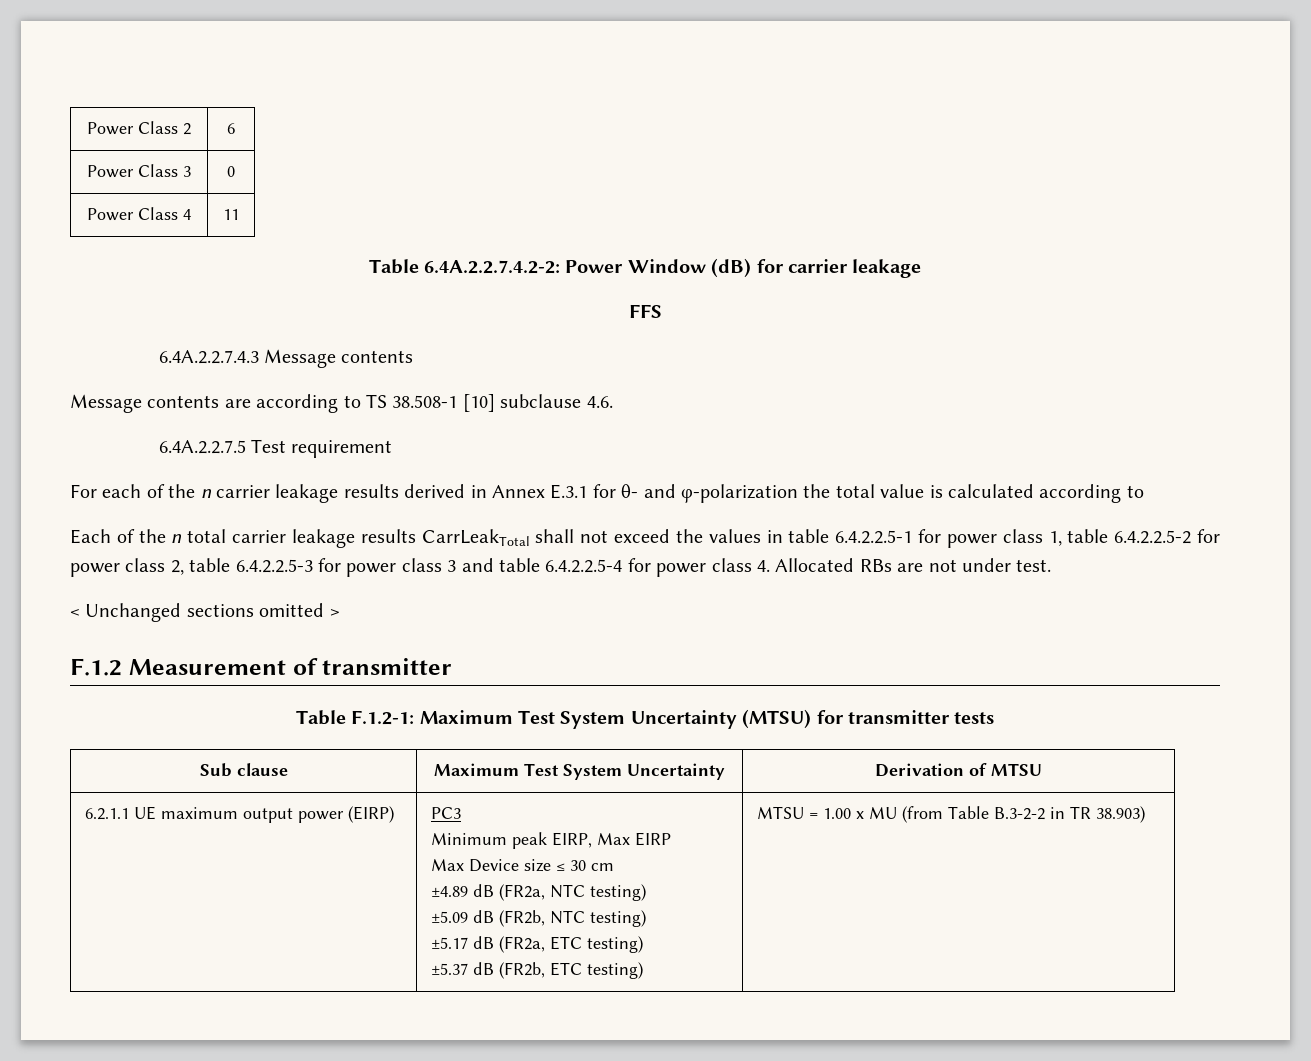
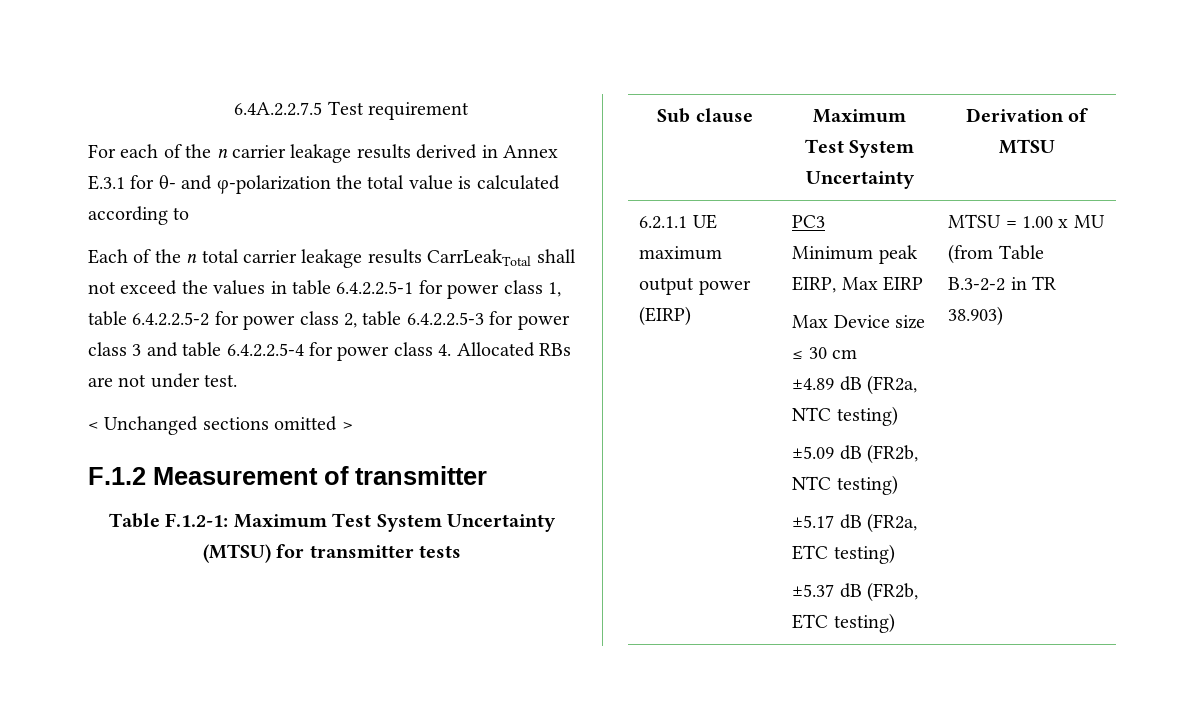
[87,121,191,135] [227,123,235,134] [87,164,191,178] [227,166,235,177] [87,207,191,221] [223,209,239,220] [368,258,922,278] [628,304,662,318] [158,349,414,368] [70,394,613,413] Power Class 2 | 6 // Power Class 3 | 0 // Power Class 4 | 11 // Table 6.4A.2.2.7.4.2-2: Power Window (dB) for carrier leakage // FFS // 6.4A.2.2.7.4.3 Message contents // Message contents are according to TS 38.508-1 [10] subclause 4.6. // -> (234, 109) none

